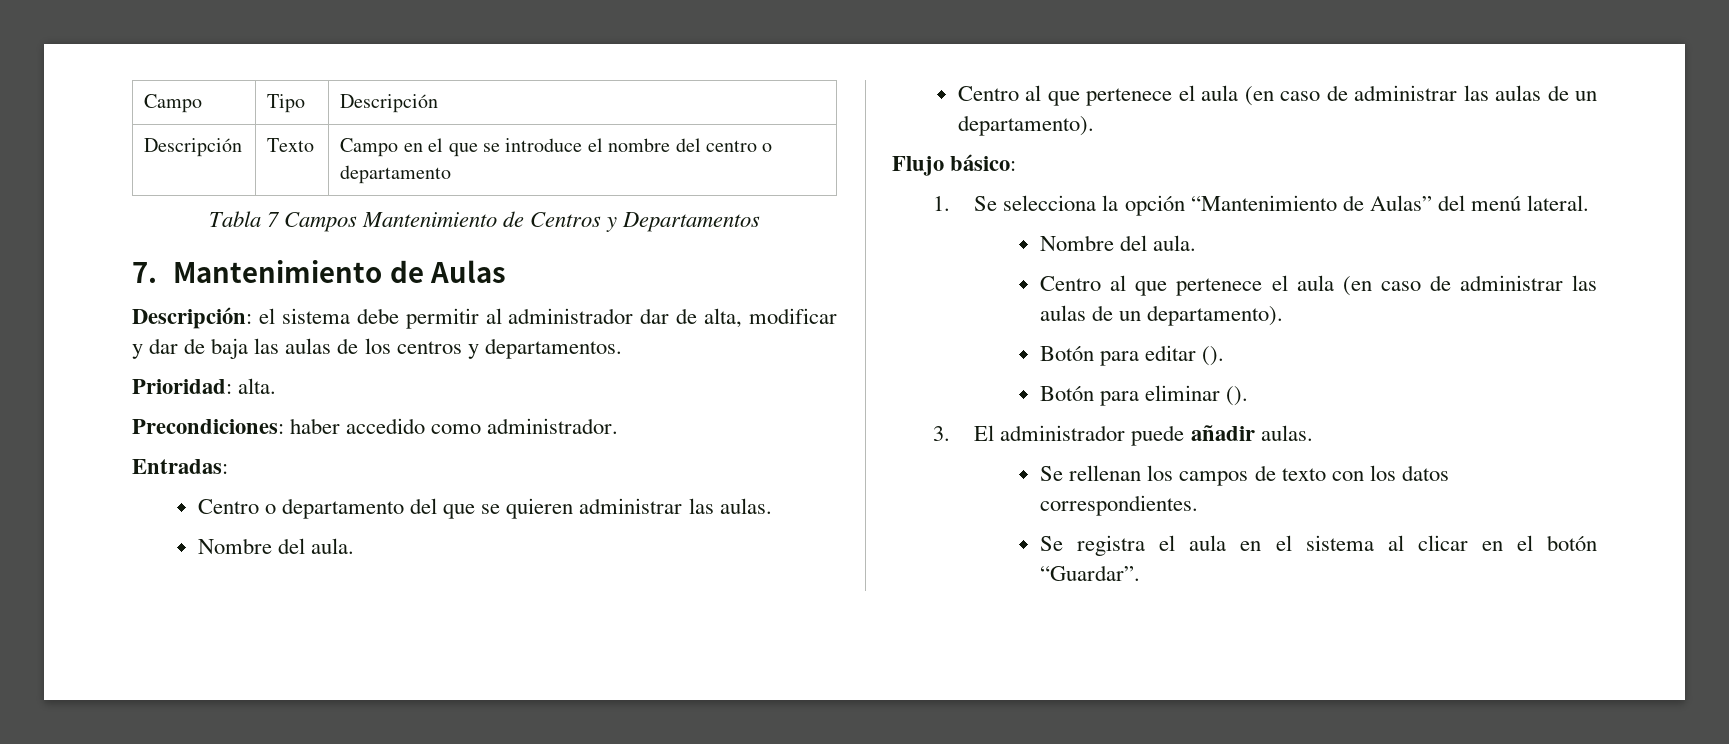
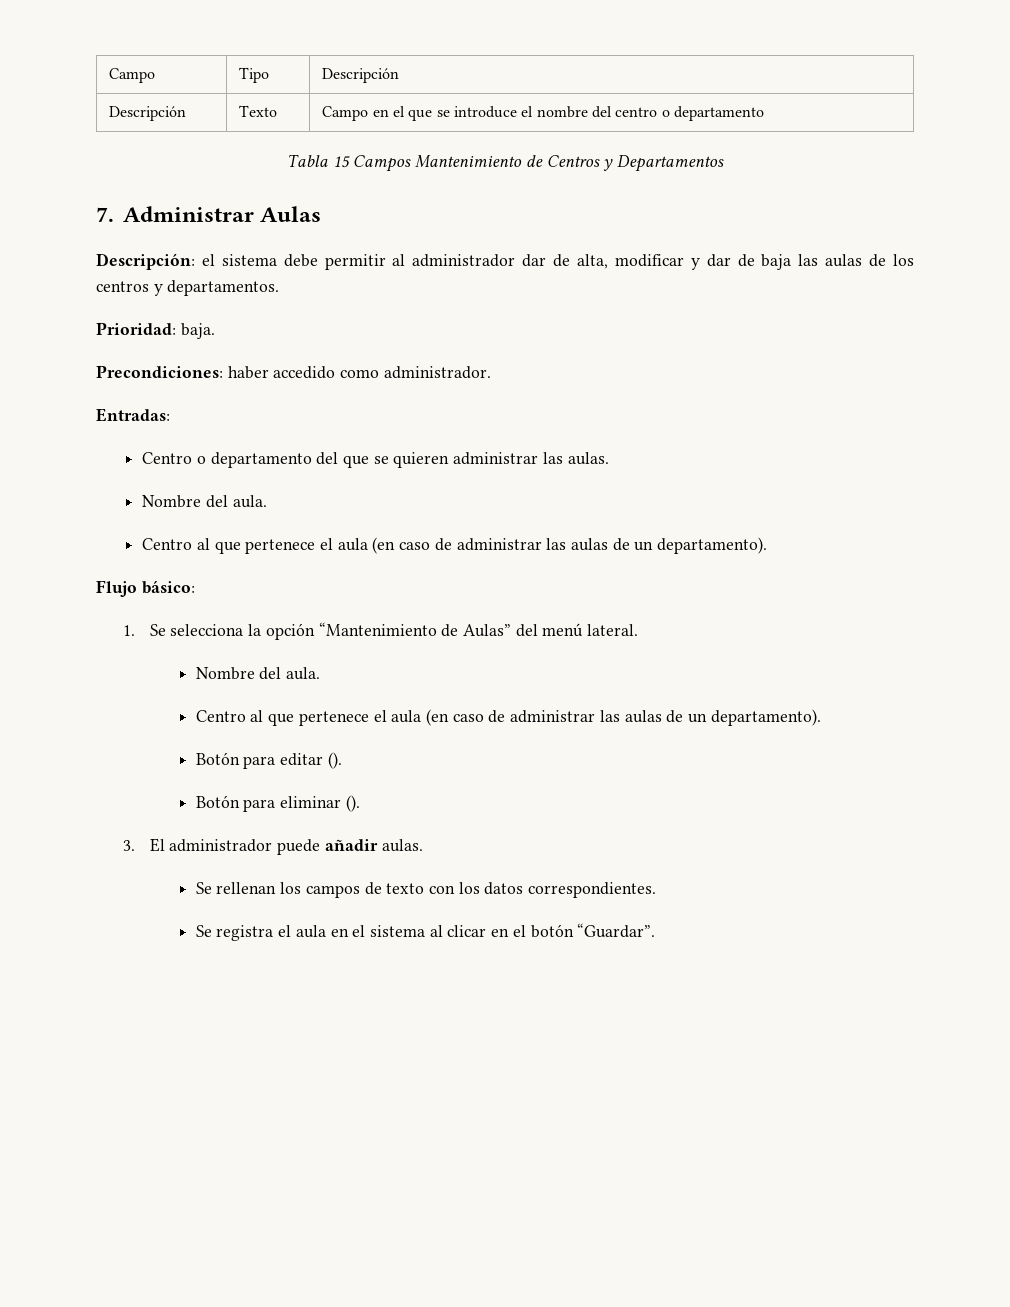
[266,212,280,227] 7 -> [332,156,350,168] 15
[173,260,424,283] Mantenimiento de -> [122,206,254,222] Administrar
[238,378,277,394] alta. -> [180,323,215,339] baja.

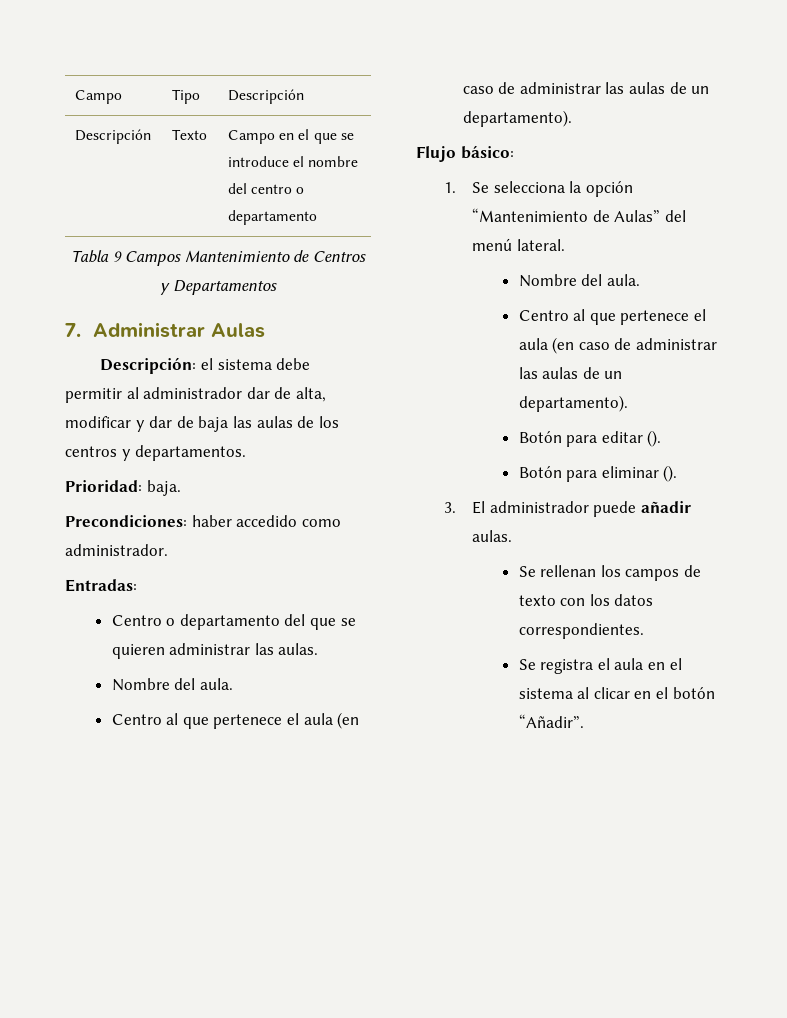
[332,156,350,168] 15 -> [112,251,122,262] 9
[577,923,656,938] “Guardar”. -> [518,714,584,728] “Añadir”.

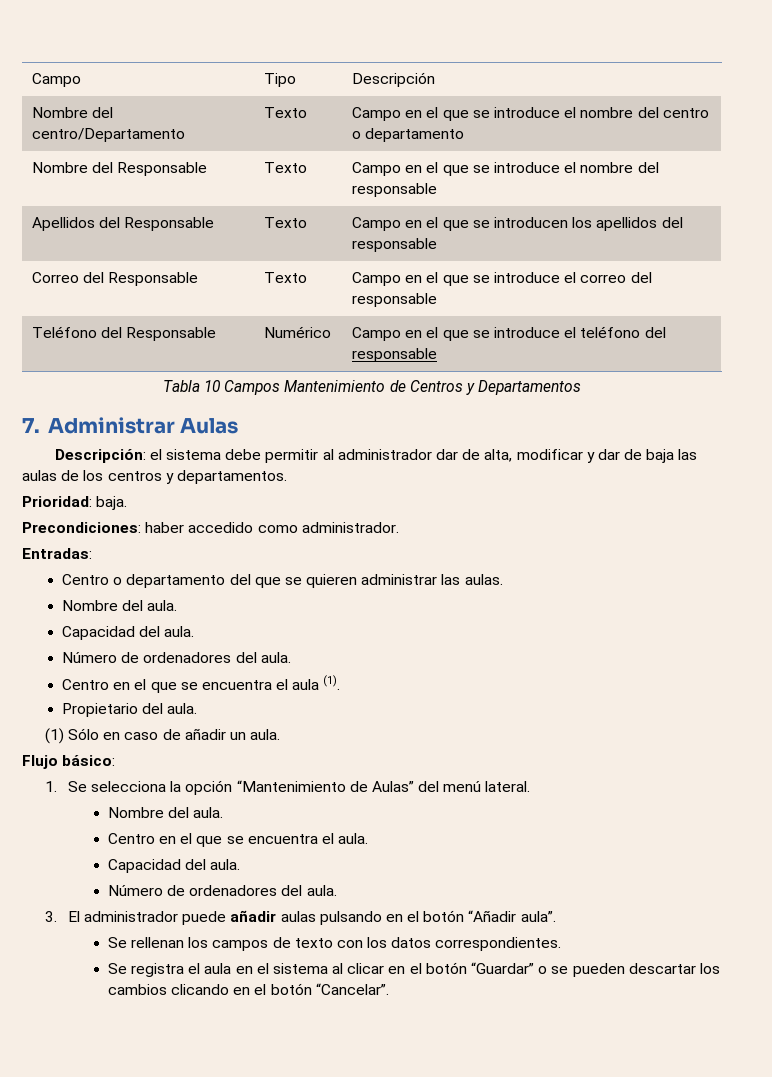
[75,129,152,144] Descripción -> [32,107,114,118] [32,128,186,142] Nombre del centro/Departamento
(318, 217) none -> [32,162,208,176] [264,162,308,173] [352,162,659,176] [352,183,438,197] [32,217,215,231] [264,217,308,228] [352,217,683,231] [352,238,438,252] [32,272,199,286] [264,272,308,283] [352,272,652,286] [352,293,438,307] [32,326,217,341] [264,326,332,338] [352,326,666,341] [352,348,438,362] // Nombre del Responsable | Texto | Campo en el que se introduce el nombre del responsable // Apellidos del Responsable | Texto | Campo en el que se introducen los apellidos del responsable // Correo del Responsable | Texto | Campo en el que se introduce el correo del responsable // Teléfono del Responsable | Numérico | Campo en el que se introduce el teléfono del responsable
[112,251,122,262] 9 -> [204,380,222,392] 10
[111,712,360,729] [462,82,710,94] [462,110,572,127] Centro al que pertenece el aula (en caso de administrar las aulas de un departamento). -> [61,626,195,640] [61,652,291,663] [61,675,341,693] [61,703,198,717] [44,728,281,744] Capacidad del aula. // Número de ordenadores del aula. // Centro en el que se encuentra el aula (1). // Propietario del aula. // (1) Sólo en caso de añadir un aula.
[573,309,706,325] [518,337,717,354] [518,367,623,379] [518,395,628,412] [518,430,662,447] [518,465,678,482] al que pertenece el aula (en caso de administrar las aulas de un departamento). // Botón para editar (). // Botón para eliminar (). -> [158,833,369,847] [107,859,241,873] [107,885,337,896] en el que se encuentra el aula. // Capacidad del aula. // Número de ordenadores del aula.
[471,530,512,542] aulas. -> [280,910,556,925] aulas pulsando en el botón “Añadir aula”.
[518,714,584,728] “Añadir”. -> [471,962,720,977] [107,983,389,995] “Guardar” o se pueden descartar los cambios clicando en el botón “Cancelar”.

